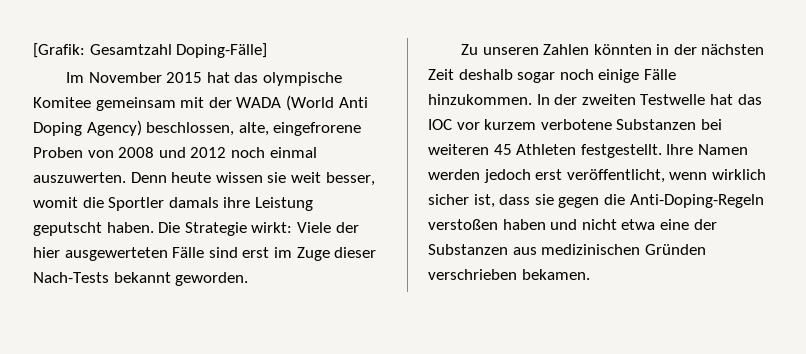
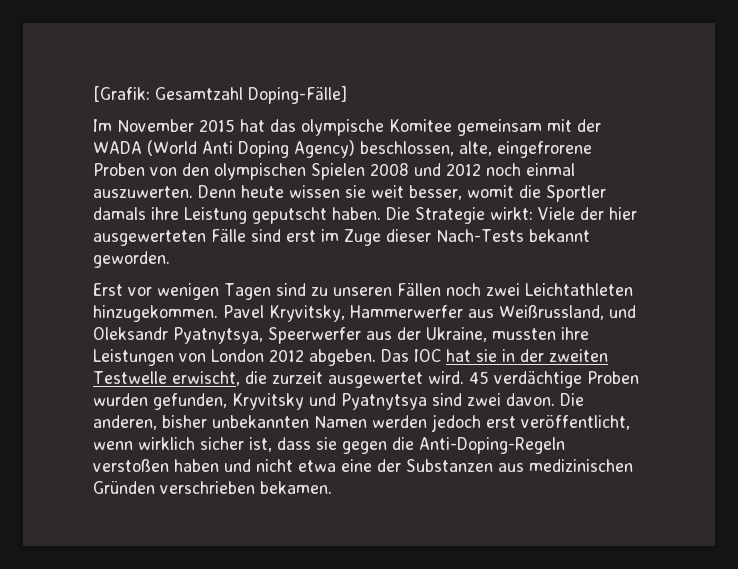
(114, 154) none -> [182,163,365,180] den olympischen Spielen
[460,44,765,55] [428,69,676,83] [428,94,762,105] [428,119,722,130] [428,144,694,158] Zu unseren Zahlen könnten in der nächsten Zeit deshalb sogar noch einige Fälle hinzukommen. In der zweiten Testwelle hat das IOC vor kurzem verbotene Substanzen bei weiteren 45 Athleten festgestellt. Ihre -> [93,283,633,300] [93,305,636,322] [93,327,589,344] [93,349,608,366] [93,371,639,388] [93,393,584,410] [93,415,309,430] Erst vor wenigen Tagen sind zu unseren Fällen noch zwei Leichtathleten hinzugekommen. Pavel Kryvitsky, Hammerwerfer aus Weißrussland, und Oleksandr Pyatnytsya, Speerwerfer aus der Ukraine, mussten ihre Leistungen von London 2012 abgeben. Das IOC hat sie in der zweiten Testwelle erwischt, die zurzeit ausgewertet wird. 45 verdächtige Proben wurden gefunden, Kryvitsky und Pyatnytsya sind zwei davon. Die anderen, bisher unbekannten

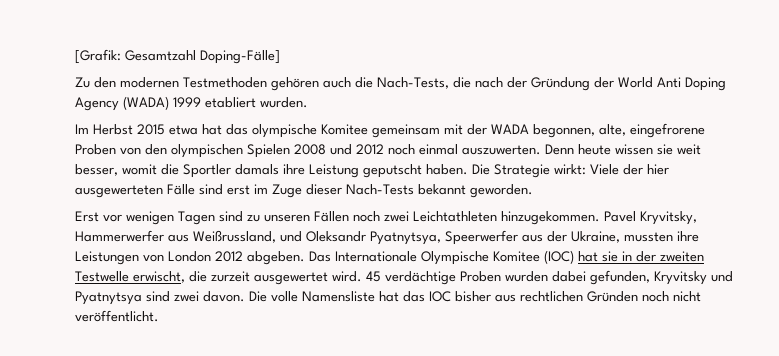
[93,119,235,132] Im November 2015 -> [75,77,726,91] [75,96,308,111] [75,124,198,135] Zu den modernen Testmethoden gehören auch die Nach-Tests, die nach der Gründung der World Anti Doping Agency (WADA) 1999 etabliert wurden. // Im Herbst 2015 etwa
[146,140,454,158] (World Anti Doping Agency) beschlossen, -> [533,124,595,138] begonnen,
[414,349,441,362] IOC -> [335,250,574,265] Internationale Olympische Komitee (IOC)
(148, 399) none -> [552,271,586,282] dabei
[93,414,630,432] [93,437,565,454] [93,459,633,472] [93,481,332,494] anderen, bisher unbekannten Namen werden jedoch erst veröffentlicht, wenn wirklich sicher ist, dass sie gegen die Anti-Doping-Regeln verstoßen haben und nicht etwa eine der Substanzen aus medizinischen Gründen verschrieben bekamen. -> [271,291,701,302] [75,310,159,322] volle Namensliste hat das IOC bisher aus rechtlichen Gründen noch nicht veröffentlicht.

